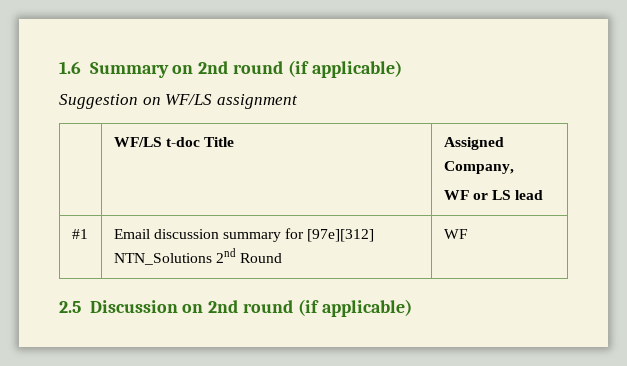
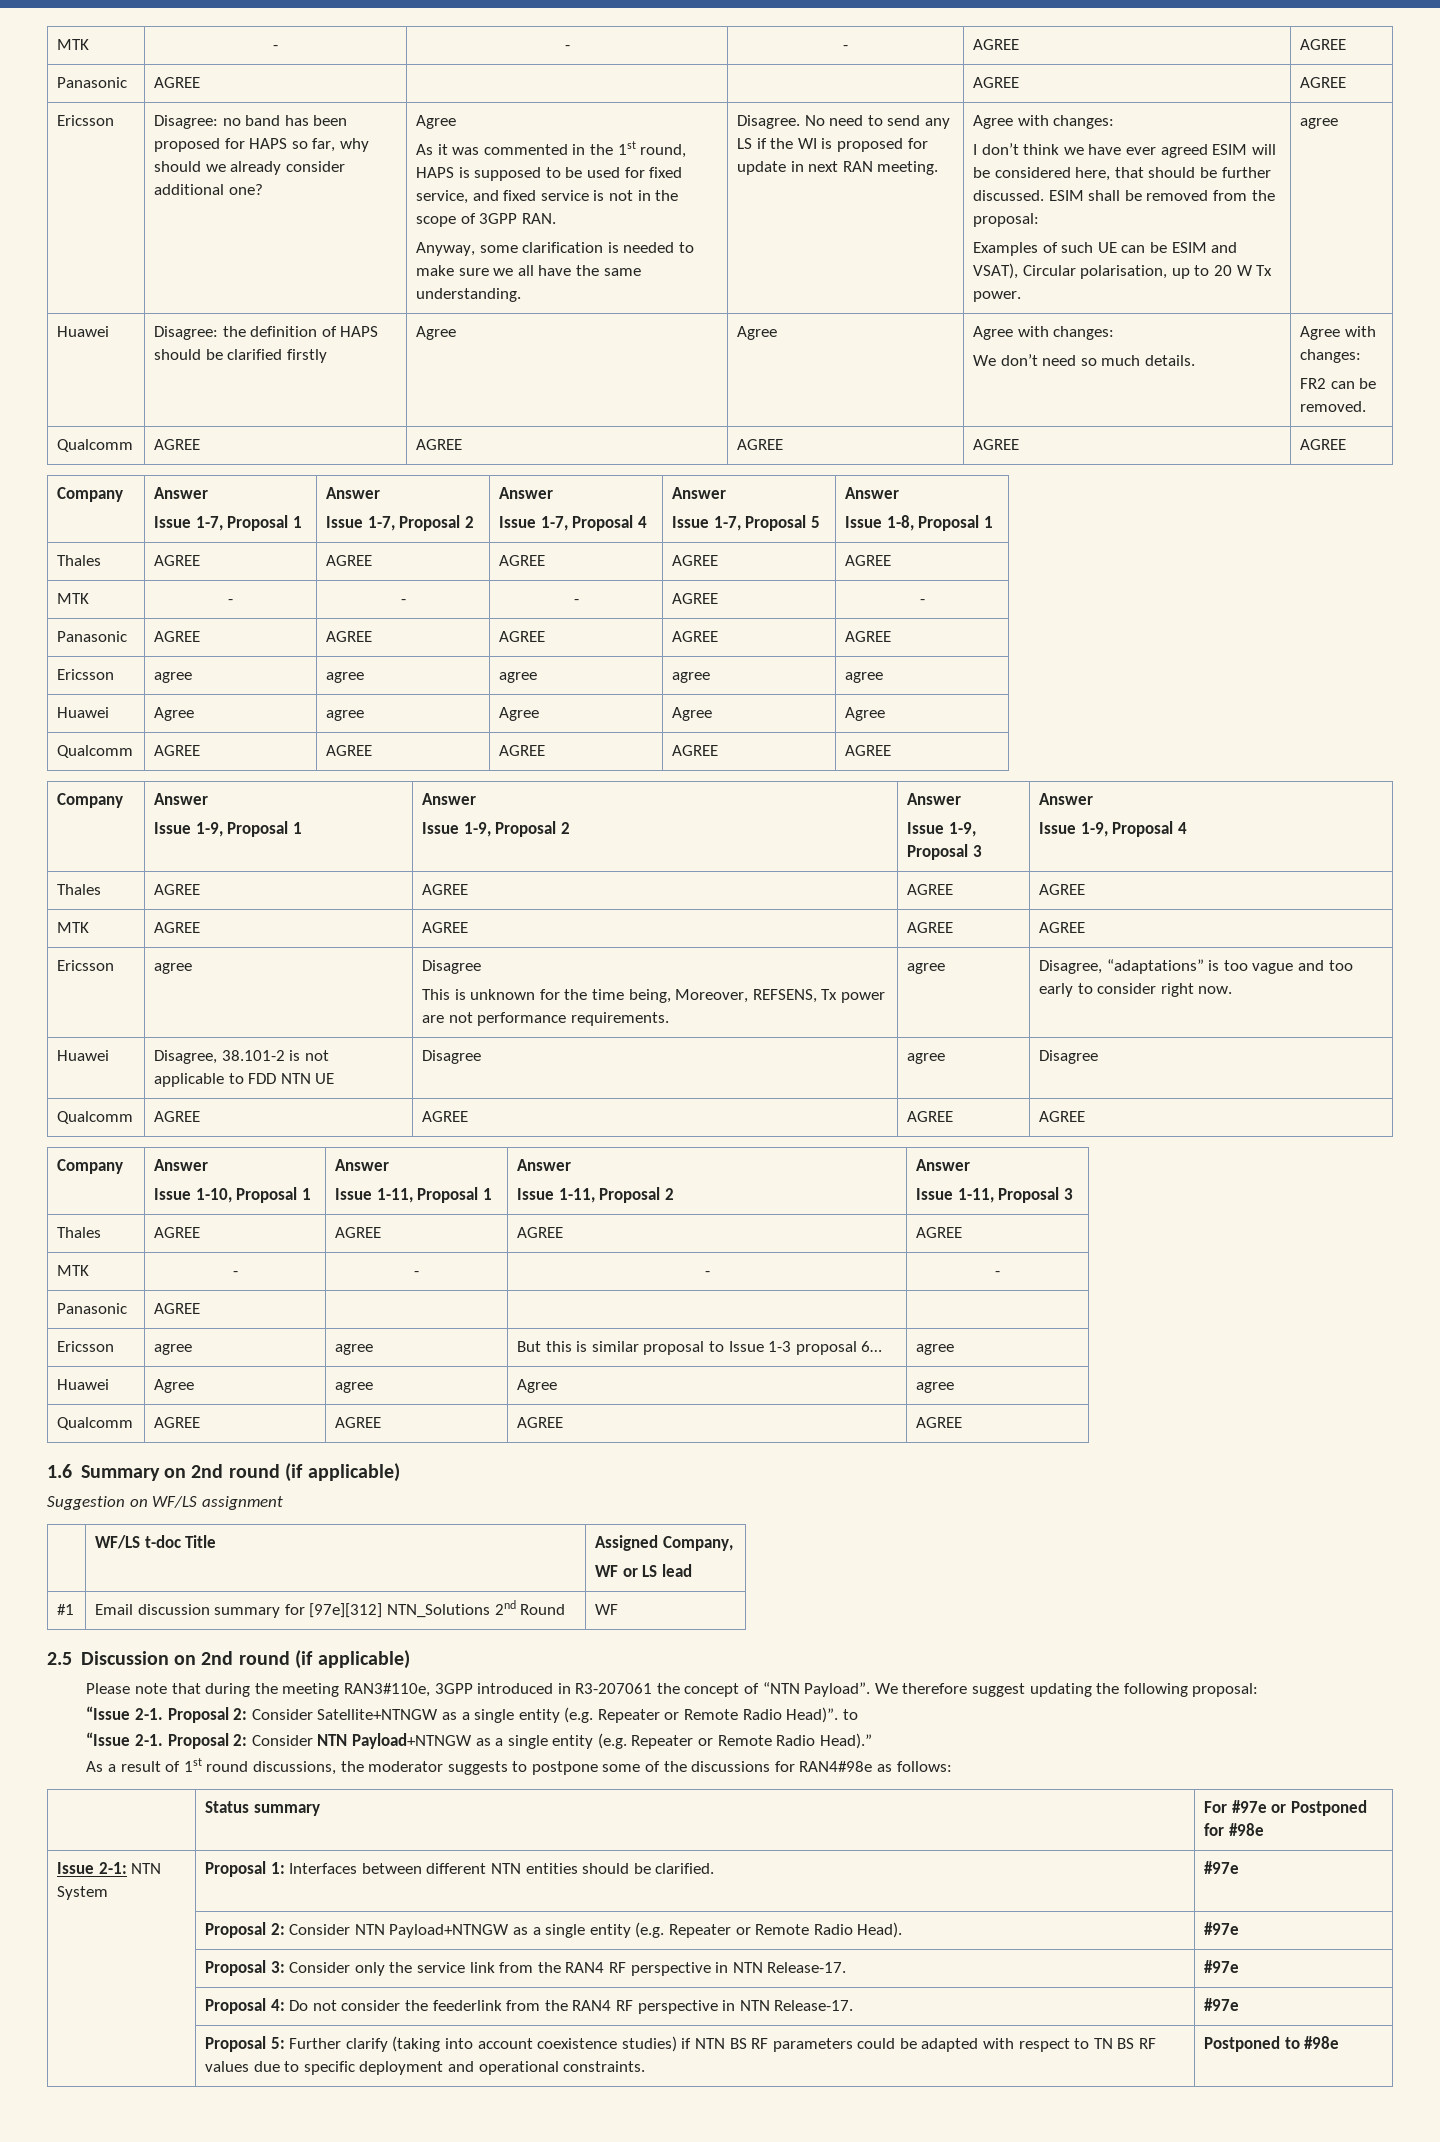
(59, 67) none -> [57,39,90,50] [273,45,278,50] [564,45,570,50] [843,45,848,50] [973,39,1020,50] [1300,39,1347,50] [57,77,128,88] [154,77,201,88] [973,77,1020,88] [1300,77,1347,88] [57,115,115,126] [154,115,348,129] [154,138,369,152] [154,161,345,175] [154,184,263,195] [416,115,457,129] [416,141,687,158] [416,167,683,181] [416,190,679,204] [416,213,556,227] [416,242,694,256] [416,265,641,276] [416,288,522,302] [737,115,950,129] [737,138,928,152] [737,161,939,175] [973,115,1115,129] [973,143,1276,158] [973,167,1271,181] [973,190,1275,201] [973,213,1040,227] [973,242,1238,256] [973,263,1273,279] [973,291,1022,302] [1300,118,1339,129] [57,326,110,337] [154,326,379,340] [154,349,327,363] [416,326,457,340] [737,326,778,340] [973,326,1115,340] [973,354,1195,366] [1300,326,1376,340] [1300,349,1362,363] [1300,378,1377,389] [1300,401,1367,412] [57,439,134,452] [154,439,201,450] [416,439,463,450] [737,439,784,450] [973,439,1020,450] [1300,439,1347,450] [57,487,124,502] [154,487,209,499] [154,515,302,531] [326,487,381,499] [326,515,474,531] [499,487,554,499] [499,515,647,531] [672,487,727,499] [672,515,820,531] [845,487,900,499] [845,515,993,531] [57,555,102,566] [154,555,201,566] [326,555,373,566] [499,555,546,566] [672,555,719,566] [845,555,892,566] [57,593,90,604] [228,599,233,604] [400,599,406,604] [573,599,579,604] [672,593,719,604] [919,599,925,604] [57,631,128,642] [154,631,201,642] [326,631,373,642] [499,631,546,642] [672,631,719,642] [845,631,892,642] [57,669,115,680] [154,672,193,683] [326,672,365,683] [499,672,538,683] [672,672,711,683] [845,672,884,683] [57,707,110,718] [154,707,195,721] [326,710,365,721] [499,707,540,721] [672,707,713,721] [845,707,886,721] [57,745,134,758] [154,745,201,756] [326,745,373,756] [499,745,546,756] [672,745,719,756] [845,745,892,756] [57,793,124,808] [154,793,209,805] [154,821,302,837] [422,793,477,805] [422,821,570,837] [907,793,962,805] [907,822,976,837] [907,844,982,860] [1039,793,1094,805] [1039,821,1187,837] [57,884,102,895] [154,884,201,895] [422,884,469,895] [907,884,954,895] [1039,884,1086,895] [57,922,90,933] [154,922,201,933] [422,922,469,933] [907,922,954,933] [1039,922,1086,933] [57,960,115,971] [154,963,193,974] [422,960,482,974] [422,989,885,1003] [422,1012,669,1026] [907,963,946,974] [1039,959,1353,974] [1039,983,1233,997] [57,1050,110,1061] [154,1050,329,1064] [154,1073,335,1087] [422,1050,482,1064] [907,1053,946,1064] [1039,1050,1099,1064] [57,1111,134,1124] [154,1111,201,1122] [422,1111,469,1122] [907,1111,954,1122] [1039,1111,1086,1122] [57,1159,124,1174] [154,1159,209,1171] [154,1187,311,1203] [335,1159,390,1171] [335,1187,492,1203] [517,1159,572,1171] [517,1187,674,1203] [916,1159,971,1171] [916,1187,1073,1203] [57,1227,102,1238] [154,1227,201,1238] [335,1227,382,1238] [517,1227,564,1238] [916,1227,963,1238] [57,1265,90,1276] [232,1271,238,1276] [414,1271,419,1276] [704,1271,710,1276] [995,1271,1000,1276] [57,1303,128,1314] [154,1303,201,1314] [57,1341,115,1352] [154,1344,193,1355] [335,1344,374,1355] [517,1341,883,1355] [916,1344,955,1355] [57,1379,110,1390] [154,1379,195,1393] [335,1382,374,1393] [517,1379,558,1393] [916,1382,955,1393] [57,1417,134,1430] [154,1417,201,1428] [335,1417,382,1428] [517,1417,564,1428] [916,1417,963,1428] MTK | - | - | - | AGREE | AGREE // Panasonic | AGREE | | | AGREE | AGREE // Ericsson | Disagree: no band has been proposed for HAPS so far, why should we already consider additional one? | Agree // As it was commented in the 1st round, HAPS is supposed to be used for fixed service, and fixed service is not in the scope of 3GPP RAN. // Anyway, some clarification is needed to make sure we all have the same understanding. | Disagree. No need to send any LS if the WI is proposed for update in next RAN meeting. | Agree with changes: // I don’t think we have ever agreed ESIM will be considered here, that should be further discussed. ESIM shall be removed from the proposal: // Examples of such UE can be ESIM and VSAT), Circular polarisation, up to 20 W Tx power. | agree // Huawei | Disagree: the definition of HAPS should be clarified firstly | Agree | Agree | Agree with changes: // We don’t need so much details. | Agree with changes: // FR2 can be removed. // Qualcomm | AGREE | AGREE | AGREE | AGREE | AGREE // Company | Answer // Issue 1-7, Proposal 1 | Answer // Issue 1-7, Proposal 2 | Answer // Issue 1-7, Proposal 4 | Answer // Issue 1-7, Proposal 5 | Answer // Issue 1-8, Proposal 1 // Thales | AGREE | AGREE | AGREE | AGREE | AGREE // MTK | - | - | - | AGREE | - // Panasonic | AGREE | AGREE | AGREE | AGREE | AGREE // Ericsson | agree | agree | agree | agree | agree // Huawei | Agree | agree | Agree | Agree | Agree // Qualcomm | AGREE | AGREE | AGREE | AGREE | AGREE // Company | Answer // Issue 1-9, Proposal 1 | Answer // Issue 1-9, Proposal 2 | Answer // Issue 1-9, Proposal 3 | Answer // Issue 1-9, Proposal 4 // Thales | AGREE | AGREE | AGREE | AGREE // MTK | AGREE | AGREE | AGREE | AGREE // Ericsson | agree | Disagree // This is unknown for the time being, Moreover, REFSENS, Tx power are not performance requirements. | agree | Disagree, “adaptations” is too vague and too early to consider right now. // Huawei | Disagree, 38.101-2 is not applicable to FDD NTN UE | Disagree | agree | Disagree // Qualcomm | AGREE | AGREE | AGREE | AGREE // Company | Answer // Issue 1-10, Proposal 1 | Answer // Issue 1-11, Proposal 1 | Answer // Issue 1-11, Proposal 2 | Answer // Issue 1-11, Proposal 3 // Thales | AGREE | AGREE | AGREE | AGREE // MTK | - | - | - | - // Panasonic | AGREE | | | // Ericsson | agree | agree | But this is similar proposal to Issue 1-3 proposal 6… | agree // Huawei | Agree | agree | Agree | agree // Qualcomm | AGREE | AGREE | AGREE | AGREE //
(412, 308) none -> [86,1682,1259,1697] [86,1706,858,1723] [86,1732,872,1749] [86,1758,952,1775] [205,1801,320,1816] [1204,1800,1367,1816] [1204,1823,1264,1836] [57,1862,162,1874] [57,1886,109,1900] [205,1861,715,1877] [1204,1861,1240,1874] [205,1922,903,1938] [1204,1922,1240,1935] [205,1960,847,1976] [1204,1960,1240,1973] [205,1998,854,2014] [1204,1998,1240,2011] [205,2036,1157,2052] [205,2061,646,2075] [1204,2036,1340,2052] // Please note that during the meeting RAN3#110e, 3GPP introduced in R3-207061 the concept of “NTN Payload”. We therefore suggest updating the following proposal: // “Issue 2-1. Proposal 2: Consider Satellite+NTNGW as a single entity (e.g. Repeater or Remote Radio Head)”. to // “Issue 2-1. Proposal 2: Consider NTN Payload+NTNGW as a single entity (e.g. Repeater or Remote Radio Head).” // As a result of 1st round discussions, the moderator suggests to postpone some of the discussions for RAN4#98e as follows: // | Status summary | For #97e or Postponed for #98e // Issue 2-1: NTN System | Proposal 1: Interfaces between different NTN entities should be clarified. | #97e // | Proposal 2: Consider NTN Payload+NTNGW as a single entity (e.g. Repeater or Remote Radio Head). | #97e // | Proposal 3: Consider only the service link from the RAN4 RF perspective in NTN Release-17. | #97e // | Proposal 4: Do not consider the feederlink from the RAN4 RF perspective in NTN Release-17. | #97e // | Proposal 5: Further clarify (taking into account coexistence studies) if NTN BS RF parameters could be adapted with respect to TN BS RF values due to specific deployment and operational constraints. | Postponed to #98e

